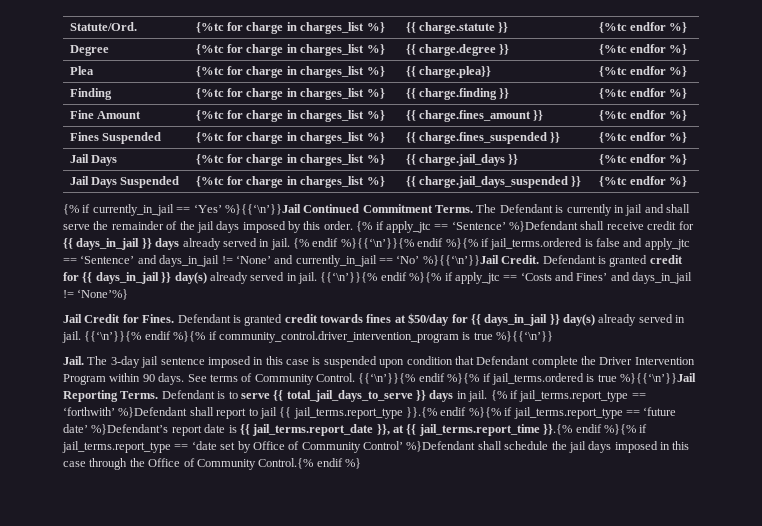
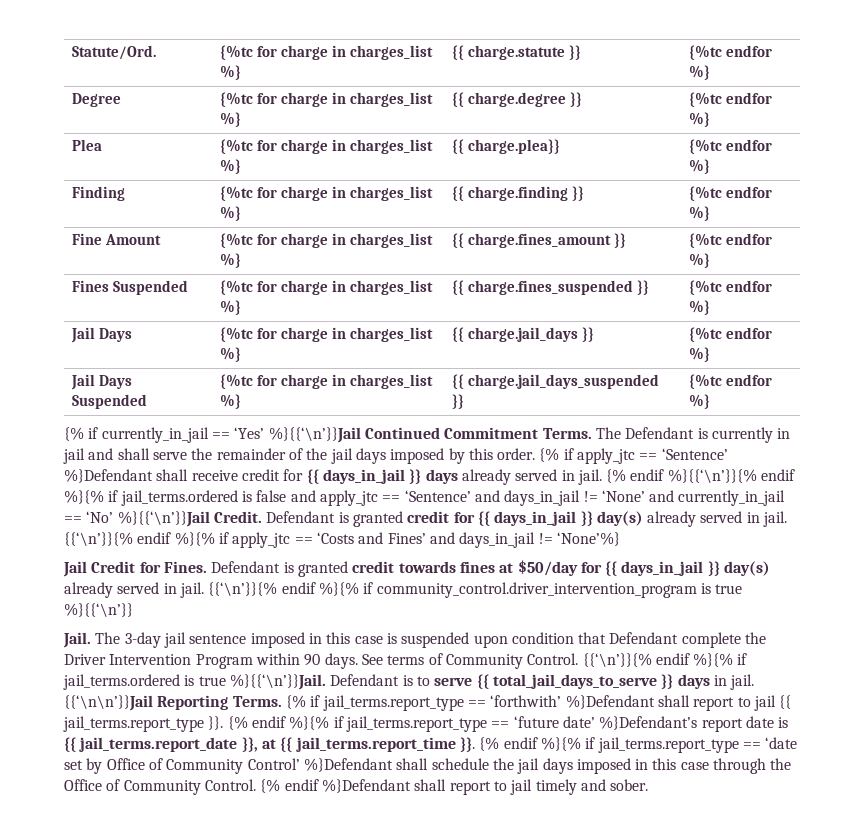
[620,373,696,384] [63,390,159,402] %}{{‘\n’}}Jail Reporting Terms. -> [229,674,326,690] %}{{‘\n’}}Jail.
(488, 396) none -> [64,695,282,711] {{‘\n\n’}}Jail Reporting Terms.
[406,407,437,418] }}.{% -> [208,716,248,730] }}. {%
[543,424,573,435] }}.{% -> [459,737,500,752] }}. {%
[258,458,361,469] Control.{% endif %} -> [204,779,649,795] Control. {% endif %}Defendant shall report to jail timely and sober.

